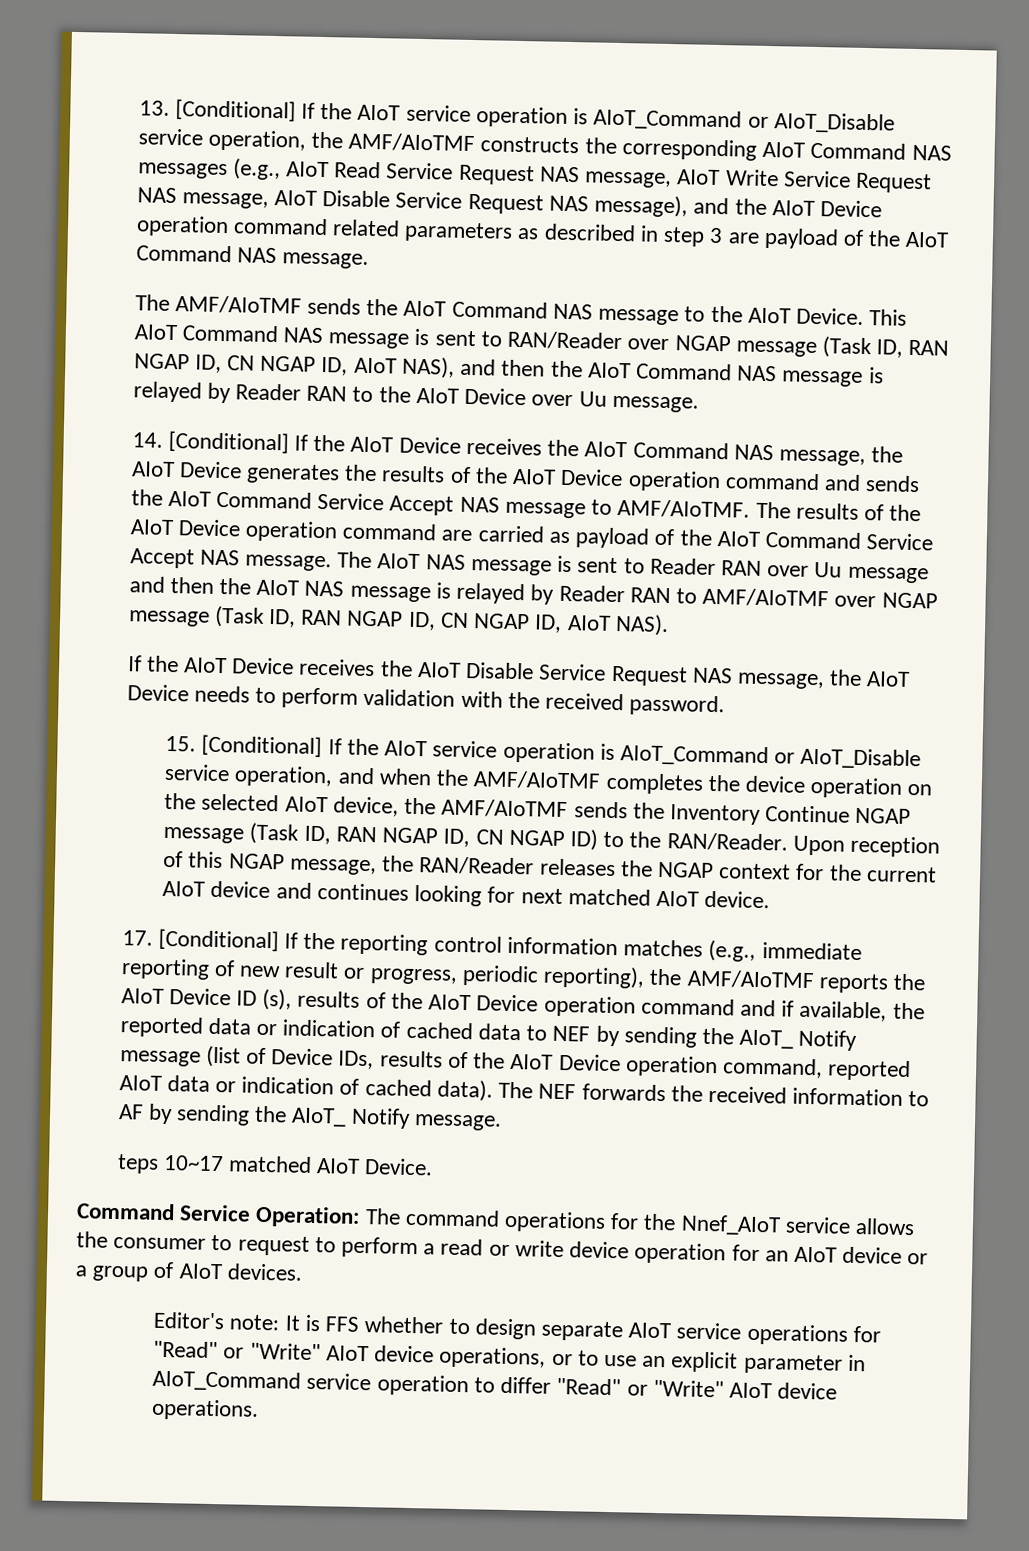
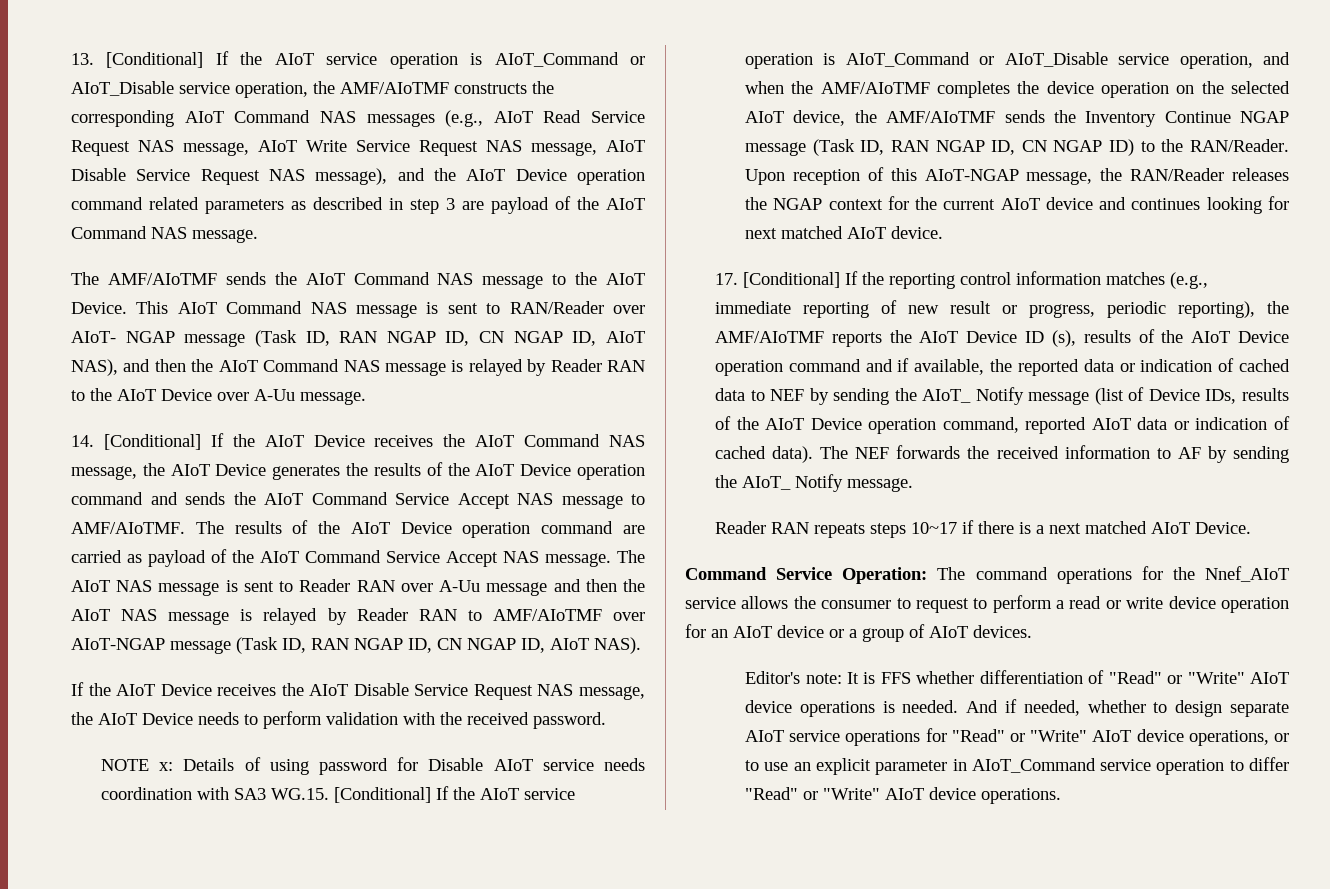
(670, 344) none -> [71,331,117,343] AIoT-
[578,391,607,407] Uu -> [254,389,296,401] A-Uu
[814,562,843,578] Uu -> [439,580,481,592] A-Uu
[881,592,938,609] NGAP -> [71,638,166,650] AIoT-NGAP
[165,735,197,752] 15. -> [101,757,646,775] [101,787,330,800] NOTE x: Details of using password for Disable AIoT service needs coordination with SA3 WG.15.
[228,853,285,870] NGAP -> [924,169,1019,181] AIoT-NGAP
[116,1154,224,1174] teps 10~17 -> [715,520,1082,538] Reader RAN repeats steps 10~17 if there is a next
(445, 1325) none -> [979,670,1289,684] [745,699,1146,717] differentiation of "Read" or "Write" AIoT device operations is needed. And if needed, whether

